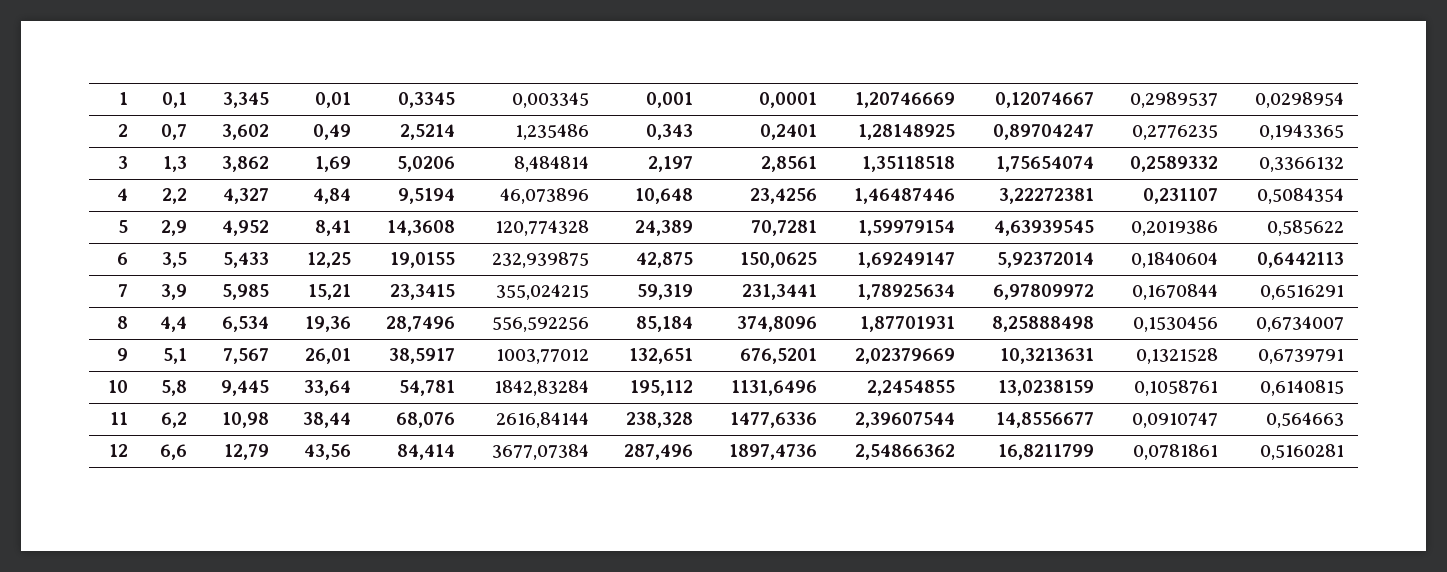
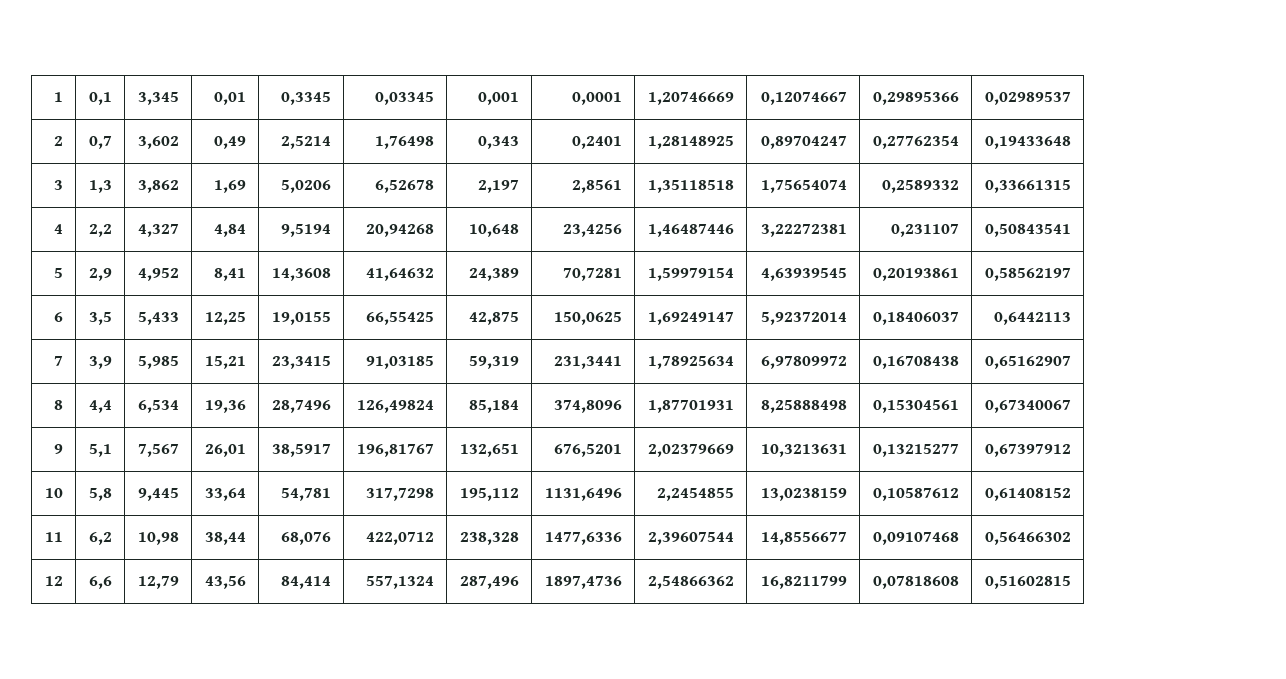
[511,92,589,108] 0,003345 -> [375,92,435,105] 0,03345
[1129,92,1218,108] [1254,92,1344,108] 0,2989537 | 0,0298954 -> [873,92,960,105] [985,92,1072,105] 0,29895366 | 0,02989537
[514,124,589,140] 1,235486 -> [375,136,435,149] 1,76498
[1131,125,1218,140] [1258,124,1344,140] 0,2776235 | 0,1943365 -> [873,136,960,149] [985,136,1072,149] 0,27762354 | 0,19433648
[513,156,589,172] 8,484814 -> [375,180,435,193] 6,52678
[1258,157,1344,172] 0,3366132 -> [985,180,1072,193] 0,33661315
[499,188,589,204] 46,073896 -> [366,224,435,237] 20,94268
[1256,188,1344,204] 0,5084354 -> [985,224,1072,237] 0,50843541
[494,220,589,236] 120,774328 -> [366,268,435,281] 41,64632
[1130,220,1218,236] [1266,220,1344,236] 0,2019386 | 0,585622 -> [873,268,960,281] [985,268,1072,281] 0,20193861 | 0,58562197
[491,252,589,268] 232,939875 -> [366,312,435,325] 66,55425
[1130,252,1218,268] 0,1840604 -> [873,312,960,325] 0,18406037
[495,284,589,300] 355,024215 -> [366,356,435,369] 91,03185
[1131,284,1218,300] [1259,285,1344,300] 0,1670844 | 0,6516291 -> [873,356,960,369] [985,356,1072,369] 0,16708438 | 0,65162907
[491,317,589,332] 556,592256 -> [357,400,435,413] 126,49824
[1132,316,1218,332] [1255,316,1344,332] 0,1530456 | 0,6734007 -> [873,400,960,413] [985,400,1072,413] 0,15304561 | 0,67340067
[495,349,589,364] 1003,77012 -> [357,444,435,457] 196,81767
[1135,348,1218,364] [1257,349,1344,364] 0,1321528 | 0,6739791 -> [873,444,960,457] [985,444,1072,457] 0,13215277 | 0,67397912
[493,380,589,396] 1842,83284 -> [366,488,435,501] 317,7298
[1133,380,1218,396] [1259,380,1344,396] 0,1058761 | 0,6140815 -> [873,488,960,501] [985,488,1072,501] 0,10587612 | 0,61408152
[495,412,589,428] 2616,84144 -> [366,532,435,545] 422,0712
[1131,412,1218,428] [1265,412,1344,428] 0,0910747 | 0,564663 -> [873,532,960,545] [985,532,1072,545] 0,09107468 | 0,56466302
[491,444,589,460] 3677,07384 -> [366,576,435,589] 557,1324
[1132,444,1218,460] [1259,444,1344,460] 0,0781861 | 0,5160281 -> [873,576,960,589] [985,576,1072,589] 0,07818608 | 0,51602815

